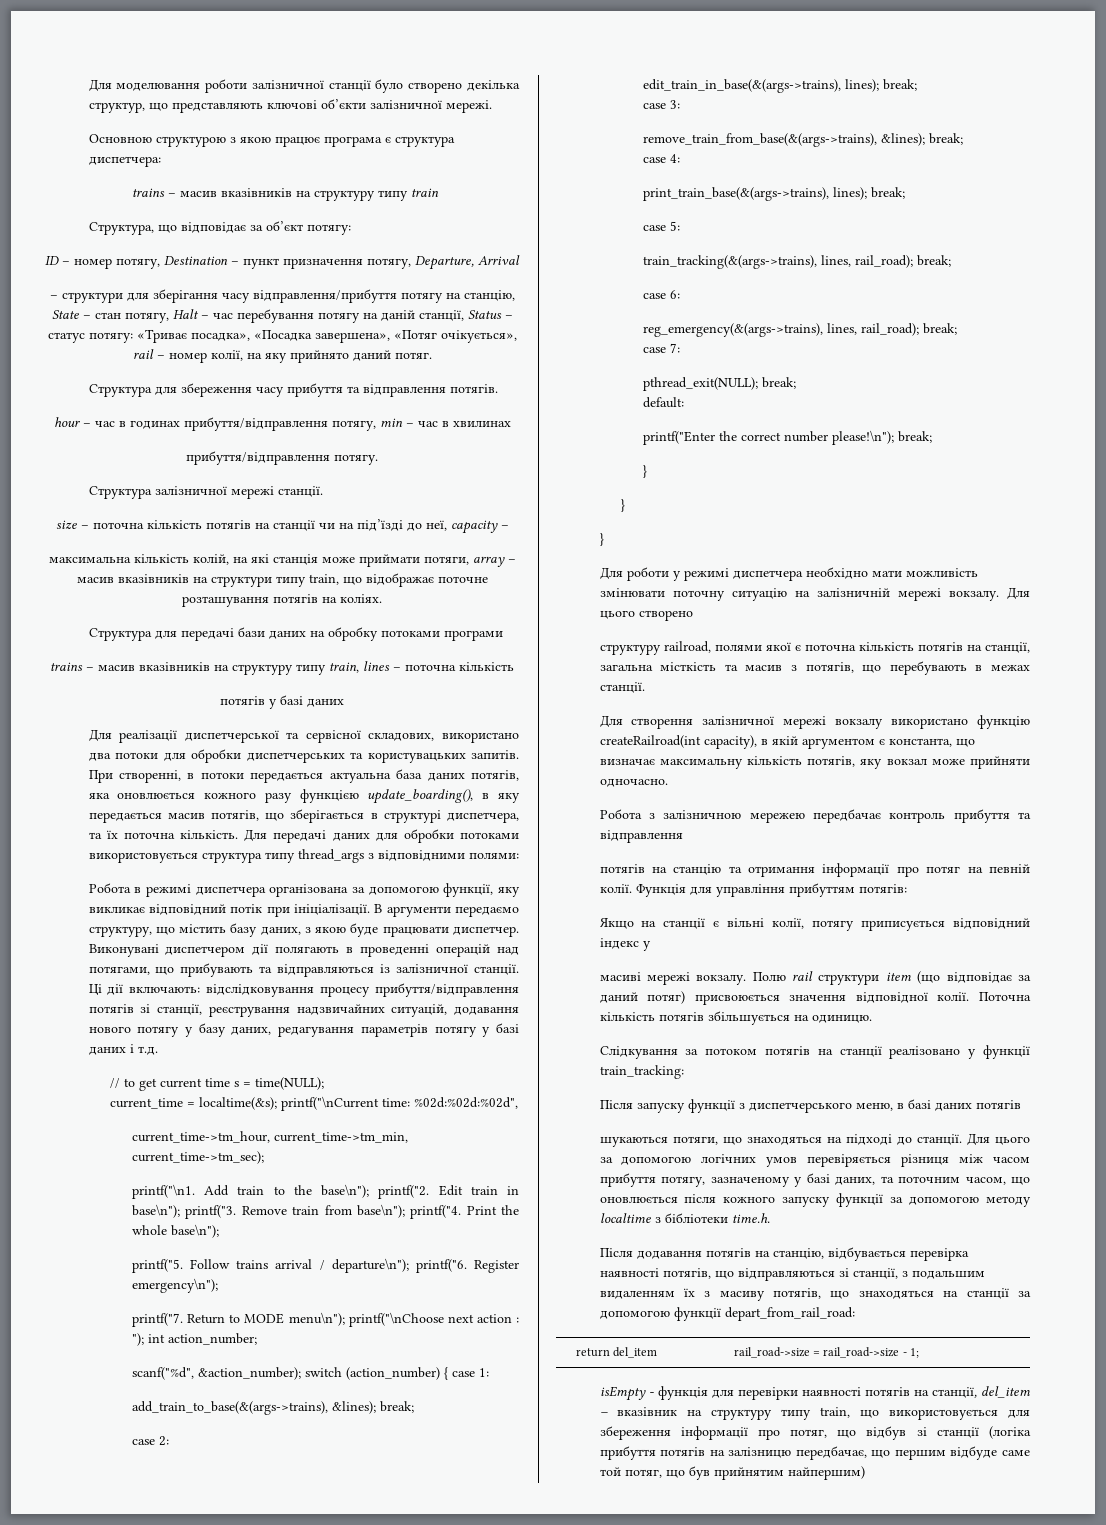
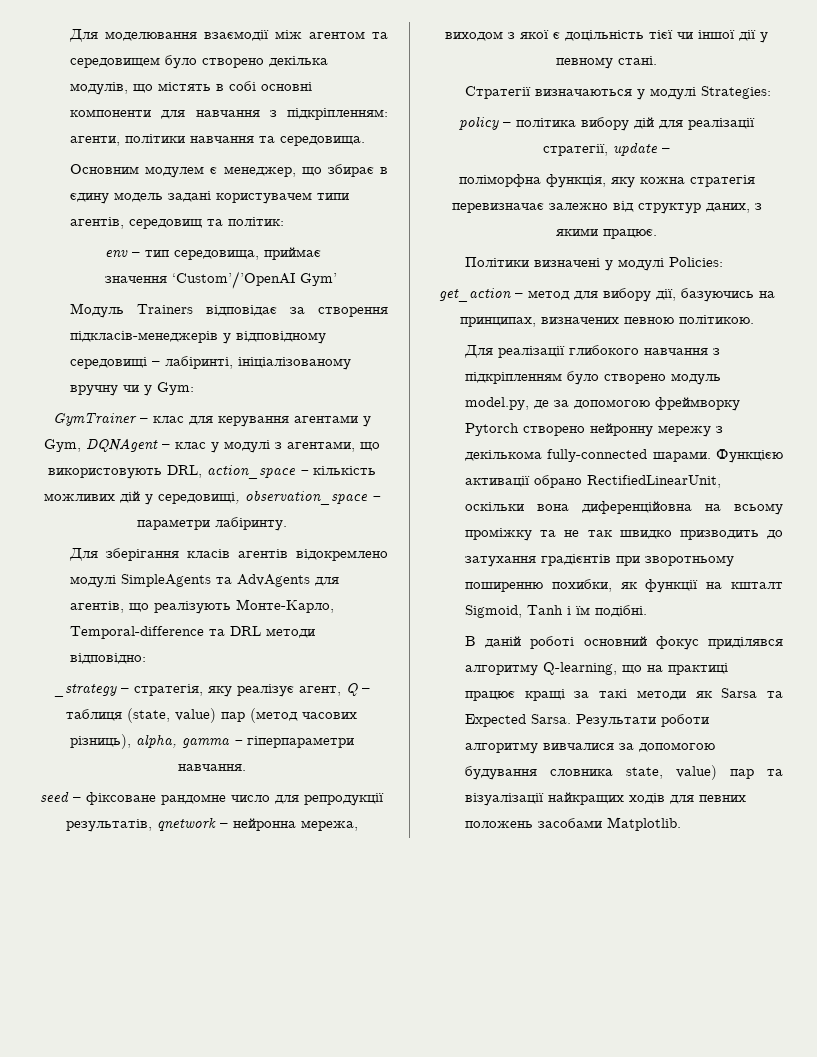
[205,79,520,93] [88,99,492,113] [88,134,455,147] [88,156,161,167] [132,188,440,201] [88,221,351,235] [45,255,520,270] [49,289,515,303] [51,309,513,323] [47,329,517,343] [132,349,432,363] [88,383,498,397] [53,417,511,431] [186,451,378,465] [88,486,323,499] [55,519,509,534] [48,554,516,567] [76,573,488,587] [182,594,382,607] [88,627,503,641] [50,661,514,675] [220,695,344,709] [88,729,519,743] [88,749,519,763] [88,769,519,783] [88,789,520,804] [88,809,519,823] [88,829,519,843] [88,849,519,863] [88,883,520,897] [88,904,519,917] [88,923,519,937] [88,944,519,957] [88,963,519,977] [88,983,519,997] [88,1004,519,1017] [88,1023,519,1037] [88,1044,158,1055] [110,1077,325,1091] [110,1096,519,1111] [132,1131,409,1143] [132,1151,265,1164] [132,1184,519,1199] [132,1204,519,1219] [132,1224,220,1238] [132,1258,520,1273] [132,1278,219,1293] [132,1312,519,1327] [132,1333,258,1346] [132,1367,490,1380] [132,1401,415,1415] [132,1436,170,1446] [643,79,918,93] [643,100,681,109] [643,133,964,147] [643,154,681,163] [643,187,906,201] [643,221,681,231] [643,255,952,269] [643,290,681,299] [643,323,958,337] [643,343,681,353] [643,377,797,391] [643,397,685,408] [643,430,933,445] [643,465,648,478] [621,499,626,512] [599,533,604,546] [599,567,978,581] [599,587,1030,601] [599,610,693,621] [599,641,1030,655] [599,661,1030,675] [599,682,645,693] [599,715,1030,729] [599,735,975,749] [599,756,1030,769] [599,779,668,787] [599,809,1031,823] [599,830,683,843] [599,863,1030,877] [599,883,907,897] [599,918,1030,931] [599,938,651,951] [599,971,1031,985] [599,991,1031,1005] [599,1011,872,1025] [599,1045,1030,1059] [599,1065,684,1079] [599,1099,1021,1113] [599,1133,1030,1147] [599,1154,1030,1167] [599,1173,1030,1187] [599,1193,1031,1207] [599,1213,770,1223] [599,1247,969,1261] [599,1268,985,1281] [599,1288,1031,1301] [599,1307,855,1321] [575,1347,658,1358] [733,1347,920,1358] [599,1386,1030,1401] [599,1407,1030,1420] [599,1426,1031,1440] [599,1446,1030,1460] [599,1466,865,1480] роботи залізничної станції було створено декілька структур, що представляють ключові об’єкти залізничної мережі. // Основною структурою з якою працює програма є структура диспетчера: // trains – масив вказівників на структуру типу train // Структура, що відповідає за об’єкт потягу: // ID – номер потягу, Destination – пункт призначення потягу, Departure, Arrival // – структури для зберігання часу відправлення/прибуття потягу на станцію, State – стан потягу, Halt – час перебування потягу на даній станції, Status – статус потягу: «Триває посадка», «Посадка завершена», «Потяг очікується», rail – номер колії, на яку прийнято даний потяг. // Структура для збереження часу прибуття та відправлення потягів. // hour – час в годинах прибуття/відправлення потягу, min – час в хвилинах // прибуття/відправлення потягу. // Структура залізничної мережі станції. // size – поточна кількість потягів на станції чи на під’їзді до неї, capacity – // максимальна кількість колій, на які станція може приймати потяги, array – масив вказівників на структури типу train, що відображає поточне розташування потягів на коліях. // Структура для передачі бази даних на обробку потоками програми // trains – масив вказівників на структуру типу train, lines – поточна кількість // потягів у базі даних // Для реалізації диспетчерської та сервісної складових, використано два потоки для обробки диспетчерських та користувацьких запитів. При створенні, в потоки передається актуальна база даних потягів, яка оновлюється кожного разу функцією update_boarding(), в яку передається масив потягів, що зберігається в структурі диспетчера, та їх поточна кількість. Для передачі даних для обробки потоками використовується структура типу thread_args з відповідними полями: // Робота в режимі диспетчера організована за допомогою функції, яку викликає відповідний потік при ініціалізації. В аргументи передаємо структуру, що містить базу даних, з якою буде працювати диспетчер. Виконувані диспетчером дії полягають в проведенні операцій над потягами, що прибувають та відправляються із залізничної станції. Ці дії включають: відслідковування процесу прибуття/відправлення потягів зі станції, реєстрування надзвичайних ситуацій, додавання нового потягу у базу даних, редагування параметрів потягу у базі даних і т.д. // // to get current time s = time(NULL); // current_time = localtime(&s); printf("\nCurrent time: %02d:%02d:%02d", // current_time->tm_hour, current_time->tm_min, current_time->tm_sec); // printf("\n1. Add train to the base\n"); printf("2. Edit train in base\n"); printf("3. Remove train from base\n"); printf("4. Print the whole base\n"); // printf("5. Follow trains arrival / departure\n"); printf("6. Register emergency\n"); // printf("7. Return to MODE menu\n"); printf("\nChoose next action : "); int action_number; // scanf("%d", &action_number); switch (action_number) { case 1: // add_train_to_base(&(args->trains), &lines); break; // case 2: // edit_train_in_base(&(args->trains), lines); break; // case 3: // remove_train_from_base(&(args->trains), &lines); break; // case 4: // print_train_base(&(args->trains), lines); break; // case 5: // train_tracking(&(args->trains), lines, rail_road); break; // case 6: // reg_emergency(&(args->trains), lines, rail_road); break; // case 7: // pthread_exit(NULL); break; // default: // printf("Enter the correct number please!\n"); break; // } // } // } // Для роботи у режимі диспетчера необхідно мати можливість змінювати поточну ситуацію на залізничній мережі вокзалу. Для цього створено // структуру railroad, полями якої є поточна кількість потягів на станції, загальна місткість та масив з потягів, що перебувають в межах станції. // Для створення залізничної мережі вокзалу використано функцію createRailroad(int capacity), в якій аргументом є константа, що визначає максимальну кількість потягів, яку вокзал може прийняти одночасно. // Робота з залізничною мережею передбачає контроль прибуття та відправлення // потягів на станцію та отримання інформації про потяг на певній колії. Функція для управління прибуттям потягів: // Якщо на станції є вільні колії, потягу приписується відповідний індекс у // масиві мережі вокзалу. Полю rail структури item (що відповідає за даний потяг) присвоюється значення відповідної колії. Поточна кількість потягів збільшується на одиницю. // Слідкування за потоком потягів на станції реалізовано у функції train_tracking: // Після запуску функції з диспетчерського меню, в базі даних потягів // шукаються потяги, що знаходяться на підході до станції. Для цього за допомогою логічних умов перевіряється різниця між часом прибуття потягу, зазначеному у базі даних, та поточним часом, що оновлюється після кожного запуску функції за допомогою методу localtime з бібліотеки time.h. // Після додавання потягів на станцію, відбувається перевірка наявності потягів, що відправляються зі станції, з подальшим видаленням їх з масиву потягів, що знаходяться на станції за допомогою функції depart_from_rail_road: // return del_item | rail_road->size = rail_road->size - 1; // isEmpty - функція для перевірки наявності потягів на станції, del_item – вказівник на структуру типу train, що використовується для збереження інформації про потяг, що відбув зі станції (логіка прибуття потягів на залізницю передбачає, що першим відбуде саме той потяг, що був прийнятим найпершим) -> [204,30,388,41] [70,55,329,69] [70,81,313,95] [70,108,388,120] [70,134,366,146] [70,164,389,178] [70,191,350,204] [70,217,285,229] [105,247,322,260] [105,271,338,289] [70,303,388,318] [70,331,327,344] [70,356,352,370] [70,382,195,396] [52,413,371,427] [43,438,380,453] [47,465,376,479] [43,491,381,505] [136,517,287,531] [69,548,388,561] [70,574,340,588] [70,599,335,614] [70,626,316,639] [70,653,147,664] [53,683,370,697] [66,708,357,723] [69,734,354,749] [177,764,246,771] [40,791,384,806] [65,817,358,832] [445,30,768,43] [556,56,657,69] [465,86,772,100] [459,116,755,131] [543,142,670,156] [458,174,755,188] [451,201,762,214] [556,228,657,239] [465,257,724,271] [438,288,775,302] [459,315,754,327] [464,345,721,358] [465,371,722,385] [465,397,741,411] [465,423,724,437] [465,449,783,463] [465,475,722,488] [465,501,783,515] [465,528,783,541] [465,554,735,567] [465,579,783,593] [465,605,648,618] [465,636,783,650] [465,662,729,676] [465,688,783,701] [465,714,710,728] [465,742,716,754] [465,765,783,780] [465,792,747,806] [465,817,682,831] взаємодії між агентом та середовищем було створено декілька модулів, що містять в собі основні компоненти для навчання з підкріпленням: агенти, політики навчання та середовища. // Основним модулем є менеджер, що збирає в єдину модель задані користувачем типи агентів, середовищ та політик: // env – тип середовища, приймає значення ‘Custom’/’OpenAI Gym’ // Модуль Trainers відповідає за створення підкласів-менеджерів у відповідному середовищі – лабіринті, ініціалізованому вручну чи у Gym: // GymTrainer – клас для керування агентами у Gym, DQNAgent – клас у модулі з агентами, що використовують DRL, action_space – кількість можливих дій у середовищі, observation_space – параметри лабіринту. // Для зберігання класів агентів відокремлено модулі SimpleAgents та AdvAgents для агентів, що реалізують Монте-Карло, Temporal-difference та DRL методи відповідно: // _strategy – стратегія, яку реалізує агент, Q – таблиця (state, value) пар (метод часових різниць), alpha, gamma – гіперпараметри навчання. // seed – фіксоване рандомне число для репродукції результатів, qnetwork – нейронна мережа, виходом з якої є доцільність тієї чи іншої дії у певному стані. // Стратегії визначаються у модулі Strategies: // policy – політика вибору дій для реалізації стратегії, update – // поліморфна функція, яку кожна стратегія перевизначає залежно від структур даних, з якими працює. // Політики визначені у модулі Policies: // get_action – метод для вибору дії, базуючись на принципах, визначених певною політикою. // Для реалізації глибокого навчання з підкріпленням було створено модуль model.py, де за допомогою фреймворку Pytorch створено нейронну мережу з декількома fully-connected шарами. Функцією активації обрано RectifiedLinearUnit, оскільки вона диференційовна на всьому проміжку та не так швидко призводить до затухання градієнтів при зворотньому поширенню похибки, як функції на кшталт Sigmoid, Tanh і їм подібні. // В даній роботі основний фокус приділявся алгоритму Q-learning, що на практиці працює кращі за такі методи як Sarsa та Expected Sarsa. Результати роботи алгоритму вивчалися за допомогою будування словника state, value) пар та візуалізації найкращих ходів для певних положень засобами Matplotlib.

